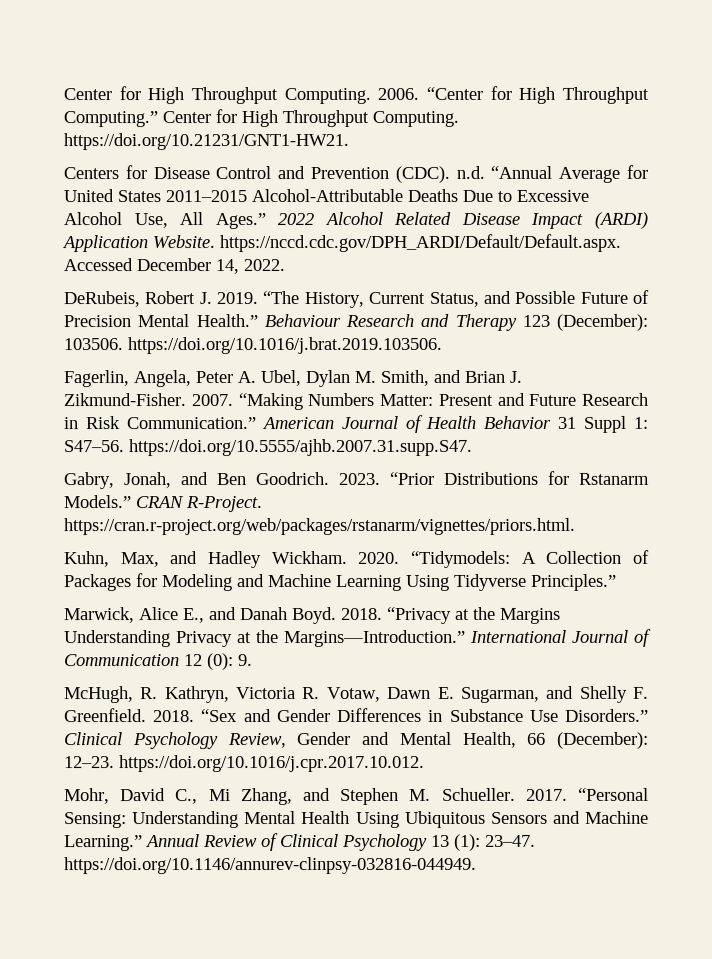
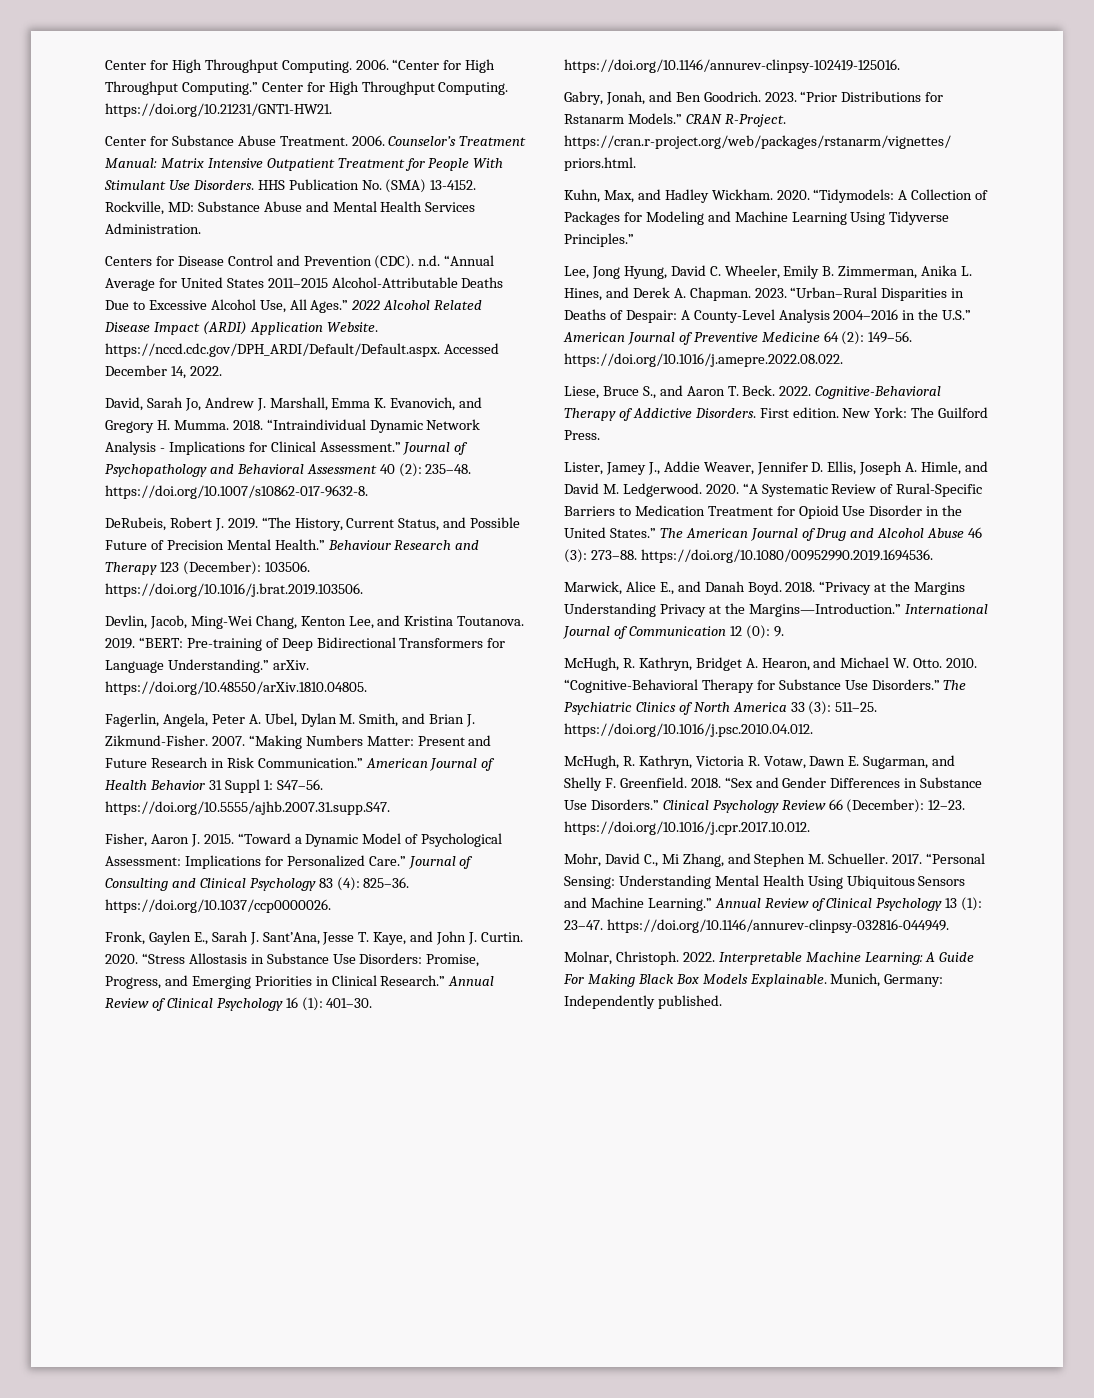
(349, 142) none -> [105,135,527,146] [105,158,504,171] [104,179,477,193] [105,201,476,215] [105,223,201,234] // Center for Substance Abuse Treatment. 2006. Counselor’s Treatment Manual: Matrix Intensive Outpatient Treatment for People With Stimulant Use Disorders. HHS Publication No. (SMA) 13-4152. Rockville, MD: Substance Abuse and Mental Health Services Administration.
(285, 265) none -> [105,397,483,411] [105,419,481,433] [105,441,469,455] [105,463,472,477] [105,485,368,499] // David, Sarah Jo, Andrew J. Marshall, Emma K. Evanovich, and Gregory H. Mumma. 2018. “Intraindividual Dynamic Network Analysis - Implications for Clinical Assessment.” Journal of Psychopathology and Behavioral Assessment 40 (2): 235–48. https://doi.org/10.1007/s10862-017-9632-8.
(442, 345) none -> [105,615,525,629] [105,637,506,651] [105,659,309,673] [105,681,367,695] // Devlin, Jacob, Ming-Wei Chang, Kenton Lee, and Kristina Toutanova. 2019. “BERT: Pre-training of Deep Bidirectional Transformers for Language Understanding.” arXiv. https://doi.org/10.48550/arXiv.1810.04805.
(472, 447) none -> [105,833,503,847] [105,855,474,869] [105,877,410,891] [105,899,331,913] [105,931,523,945] [105,953,480,967] [105,975,495,989] [105,997,373,1011] [564,59,900,73] // Fisher, Aaron J. 2015. “Toward a Dynamic Model of Psychological Assessment: Implications for Personalized Care.” Journal of Consulting and Clinical Psychology 83 (4): 825–36. https://doi.org/10.1037/ccp0000026. // Fronk, Gaylen E., Sarah J. Sant’Ana, Jesse T. Kaye, and John J. Curtin. 2020. “Stress Allostasis in Substance Use Disorders: Promise, Progress, and Emerging Priorities in Clinical Research.” Annual Review of Clinical Psychology 16 (1): 401–30. https://doi.org/10.1146/annurev-clinpsy-102419-125016.
(617, 582) none -> [564,265,973,279] [564,287,965,301] [564,309,972,323] [563,331,913,345] [564,353,843,367] [564,385,942,399] [564,407,989,421] [564,430,600,440] [564,461,989,475] [564,483,983,497] [564,505,963,519] [564,527,983,541] [564,549,933,563] // Lee, Jong Hyung, David C. Wheeler, Emily B. Zimmerman, Anika L. Hines, and Derek A. Chapman. 2023. “Urban–Rural Disparities in Deaths of Despair: A County-Level Analysis 2004–2016 in the U.S.” American Journal of Preventive Medicine 64 (2): 149–56. https://doi.org/10.1016/j.amepre.2022.08.022. // Liese, Bruce S., and Aaron T. Beck. 2022. Cognitive-Behavioral Therapy of Addictive Disorders. First edition. New York: The Guilford Press. // Lister, Jamey J., Addie Weaver, Jennifer D. Ellis, Joseph A. Himle, and David M. Ledgerwood. 2020. “A Systematic Review of Rural-Specific Barriers to Medication Treatment for Opioid Use Disorder in the United States.” The American Journal of Drug and Alcohol Abuse 46 (3): 273–88. https://doi.org/10.1080/00952990.2019.1694536.
(253, 660) none -> [564,657,978,671] [564,679,967,693] [564,701,878,715] [564,723,813,737] // McHugh, R. Kathryn, Bridget A. Hearon, and Michael W. Otto. 2010. “Cognitive-Behavioral Therapy for Substance Use Disorders.” The Psychiatric Clinics of North America 33 (3): 511–25. https://doi.org/10.1016/j.psc.2010.04.012.
[227,731,517,749] Review, Gender and Mental Health, -> [781,800,826,810] Review
(477, 865) none -> [564,951,975,965] [563,973,944,987] [564,995,722,1009] // Molnar, Christoph. 2022. Interpretable Machine Learning: A Guide For Making Black Box Models Explainable. Munich, Germany: Independently published.

